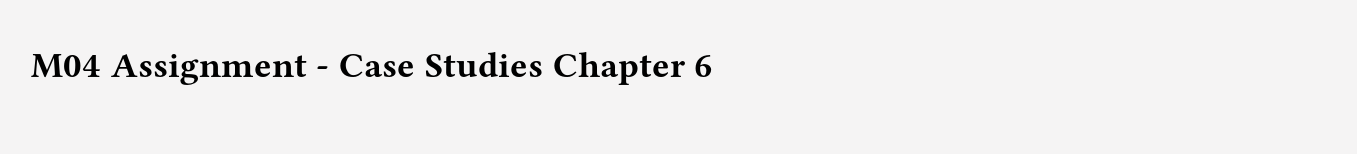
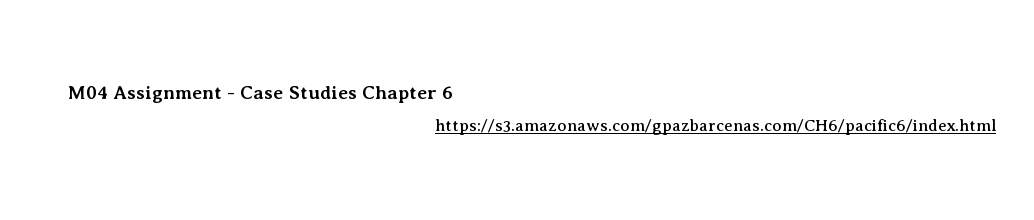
(714, 66) none -> [435,119,997,135] // https://s3.amazonaws.com/gpazbarcenas.com/CH6/pacific6/index.html

